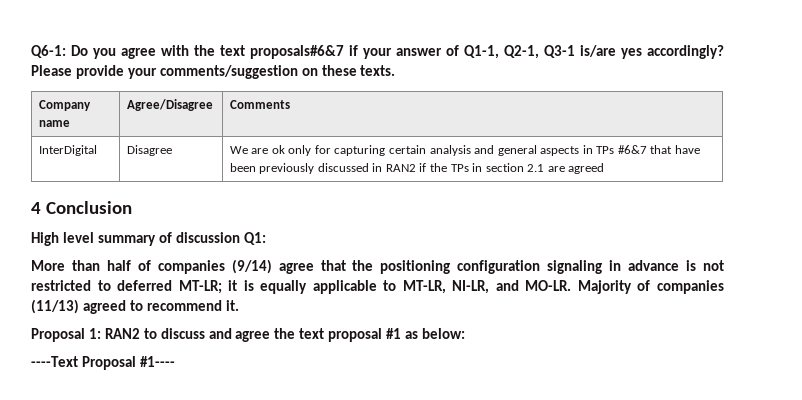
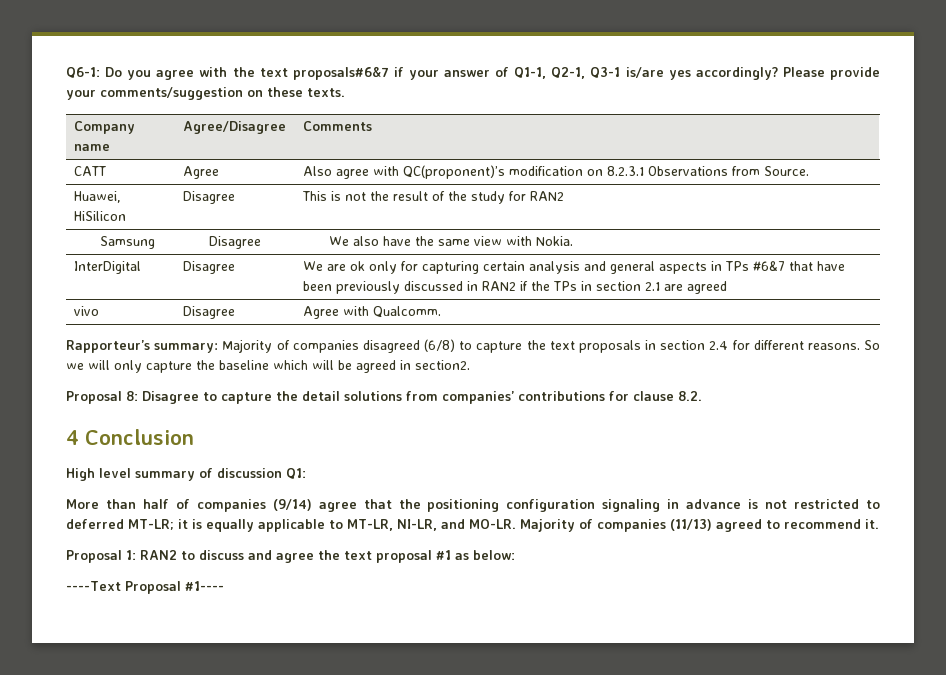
(290, 104) none -> [74,166,107,176] [183,166,220,179] [303,165,810,179] [74,191,122,203] [74,211,127,221] [183,191,236,204] [302,191,565,204] [99,236,155,249] [208,236,261,249] [328,236,573,246] // CATT | Agree | Also agree with QC(proponent)’s modification on 8.2.3.1 Observations from Source. // Huawei, HiSilicon | Disagree | This is not the result of the study for RAN2 // Samsung | Disagree | We also have the same view with Nokia.
(605, 168) none -> [74,306,100,316] [183,306,236,319] [303,306,442,319] [66,339,880,353] [66,360,470,373] [66,391,702,404] // vivo | Disagree | Agree with Qualcomm. // Rapporteur’s summary: Majority of companies disagreed (6/8) to capture the text proposals in section 2.4 for different reasons. So we will only capture the baseline which will be agreed in section2. // Proposal 8: Disagree to capture the detail solutions from companies’ contributions for clause 8.2.

